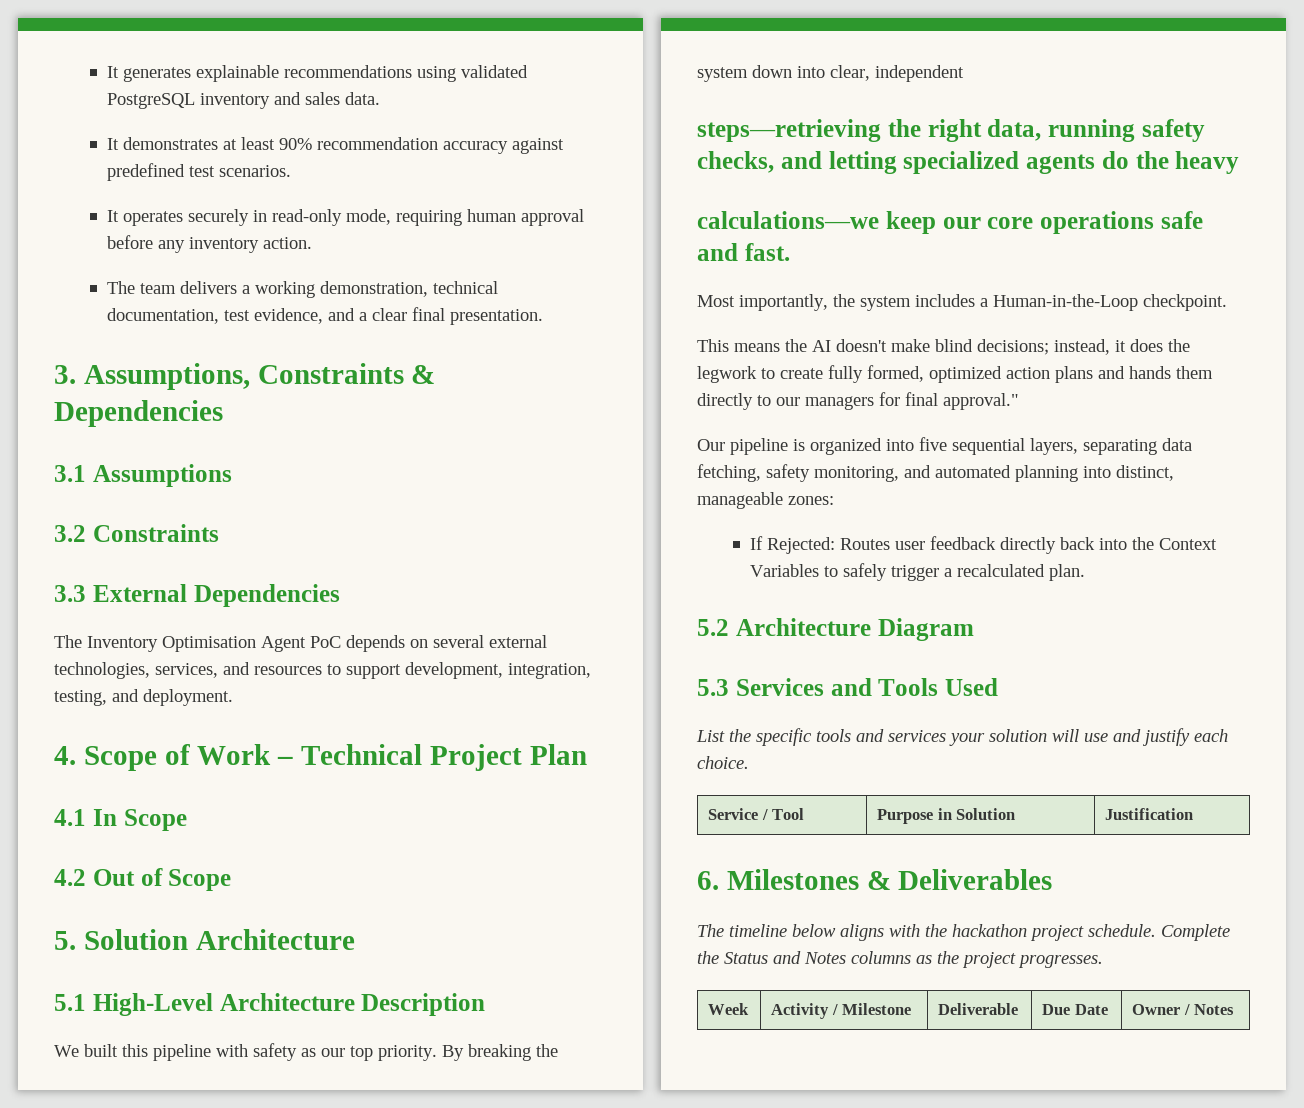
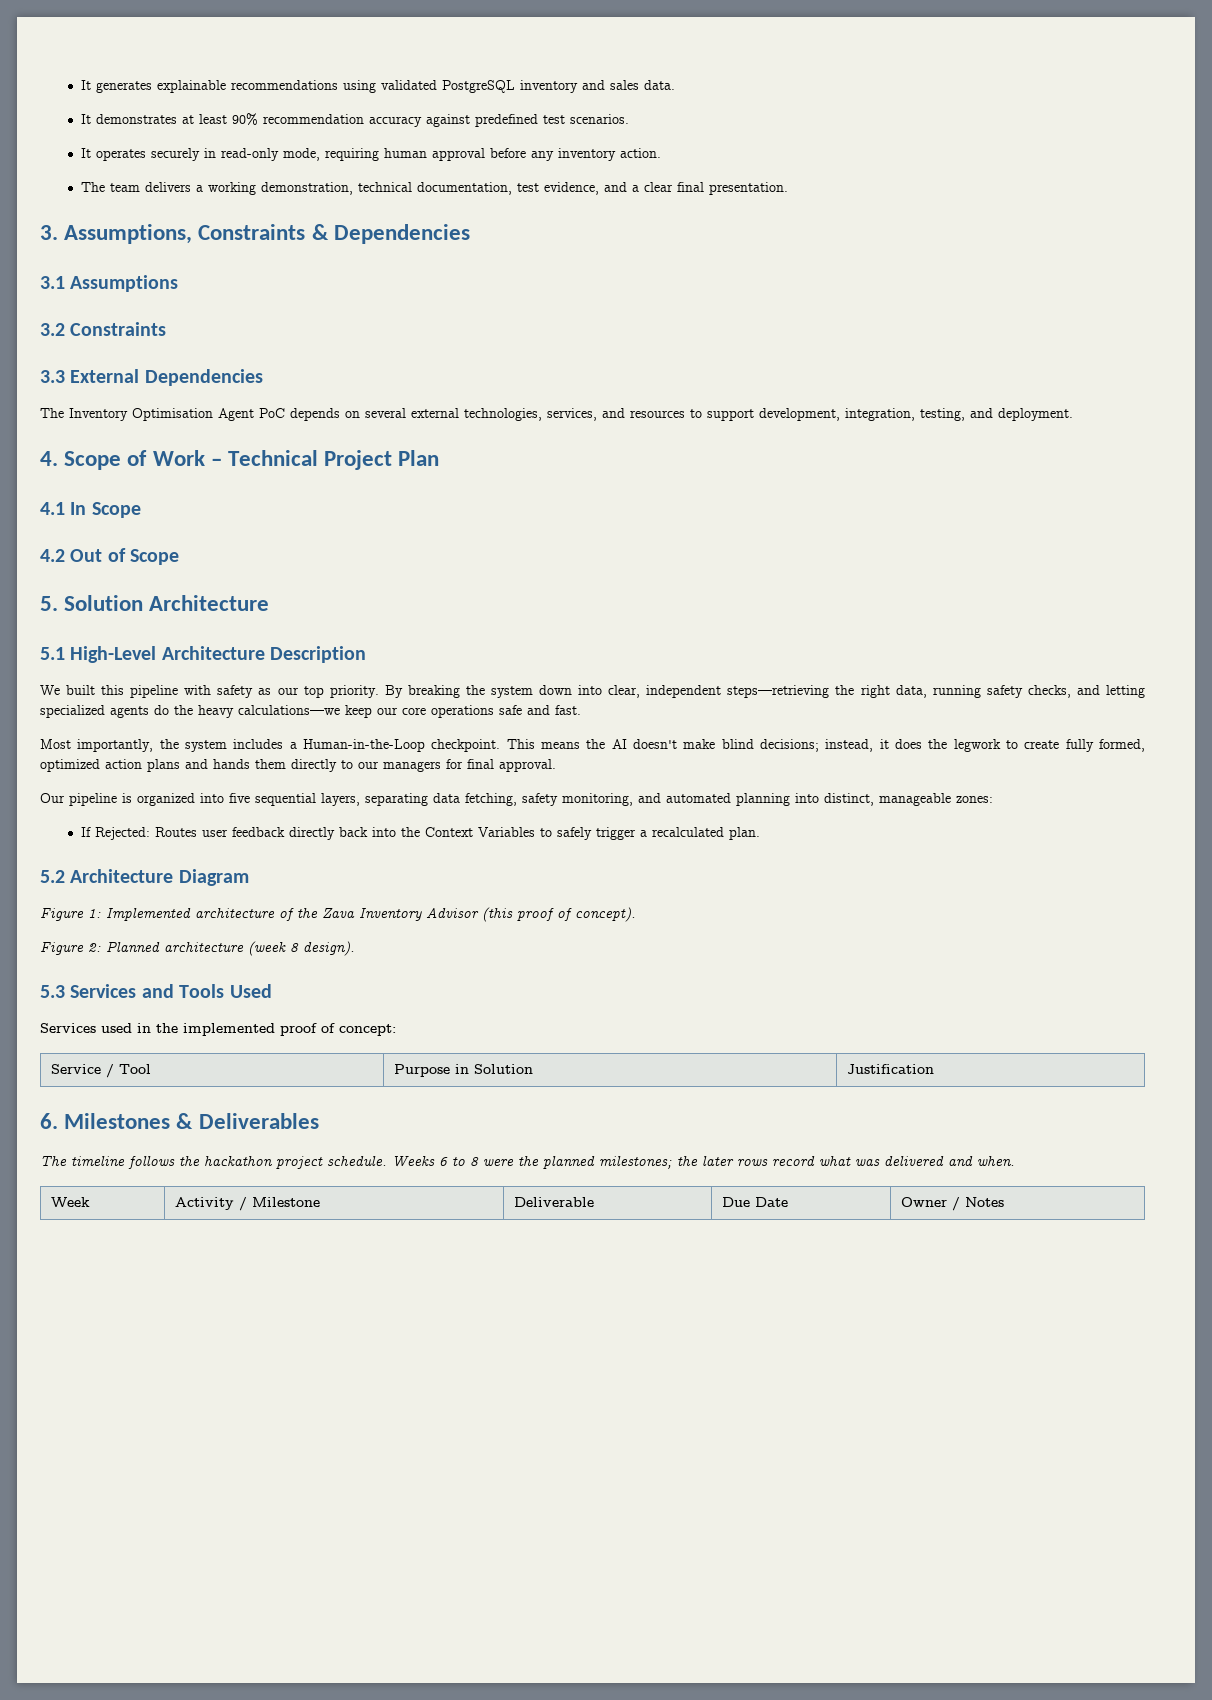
(964, 73) // -> (722, 691) none
(1240, 162) // -> (234, 711) none
(1227, 302) // -> (501, 745) none
[943,393,1019,410] approval." -> [499,759,556,772] approval.
(974, 629) none -> [40,907,636,922] [40,941,355,956] // Figure 1: Implemented architecture of the Zava Inventory Advisor (this proof of concept). // Figure 2: Planned architecture (week 8 design).
[696,728,1228,746] [697,756,749,769] List the specific tools and services your solution will use and justify each choice. -> [40,1023,396,1036] Services used in the implemented proof of concept:
[792,924,920,941] below aligns with -> [128,1156,175,1169] follows
[1161,924,1230,941] [697,951,1103,968] Complete the Status and Notes columns as the project progresses. -> [392,1155,1015,1169] Weeks 6 to 8 were the planned milestones; the later rows record what was delivered and when.

